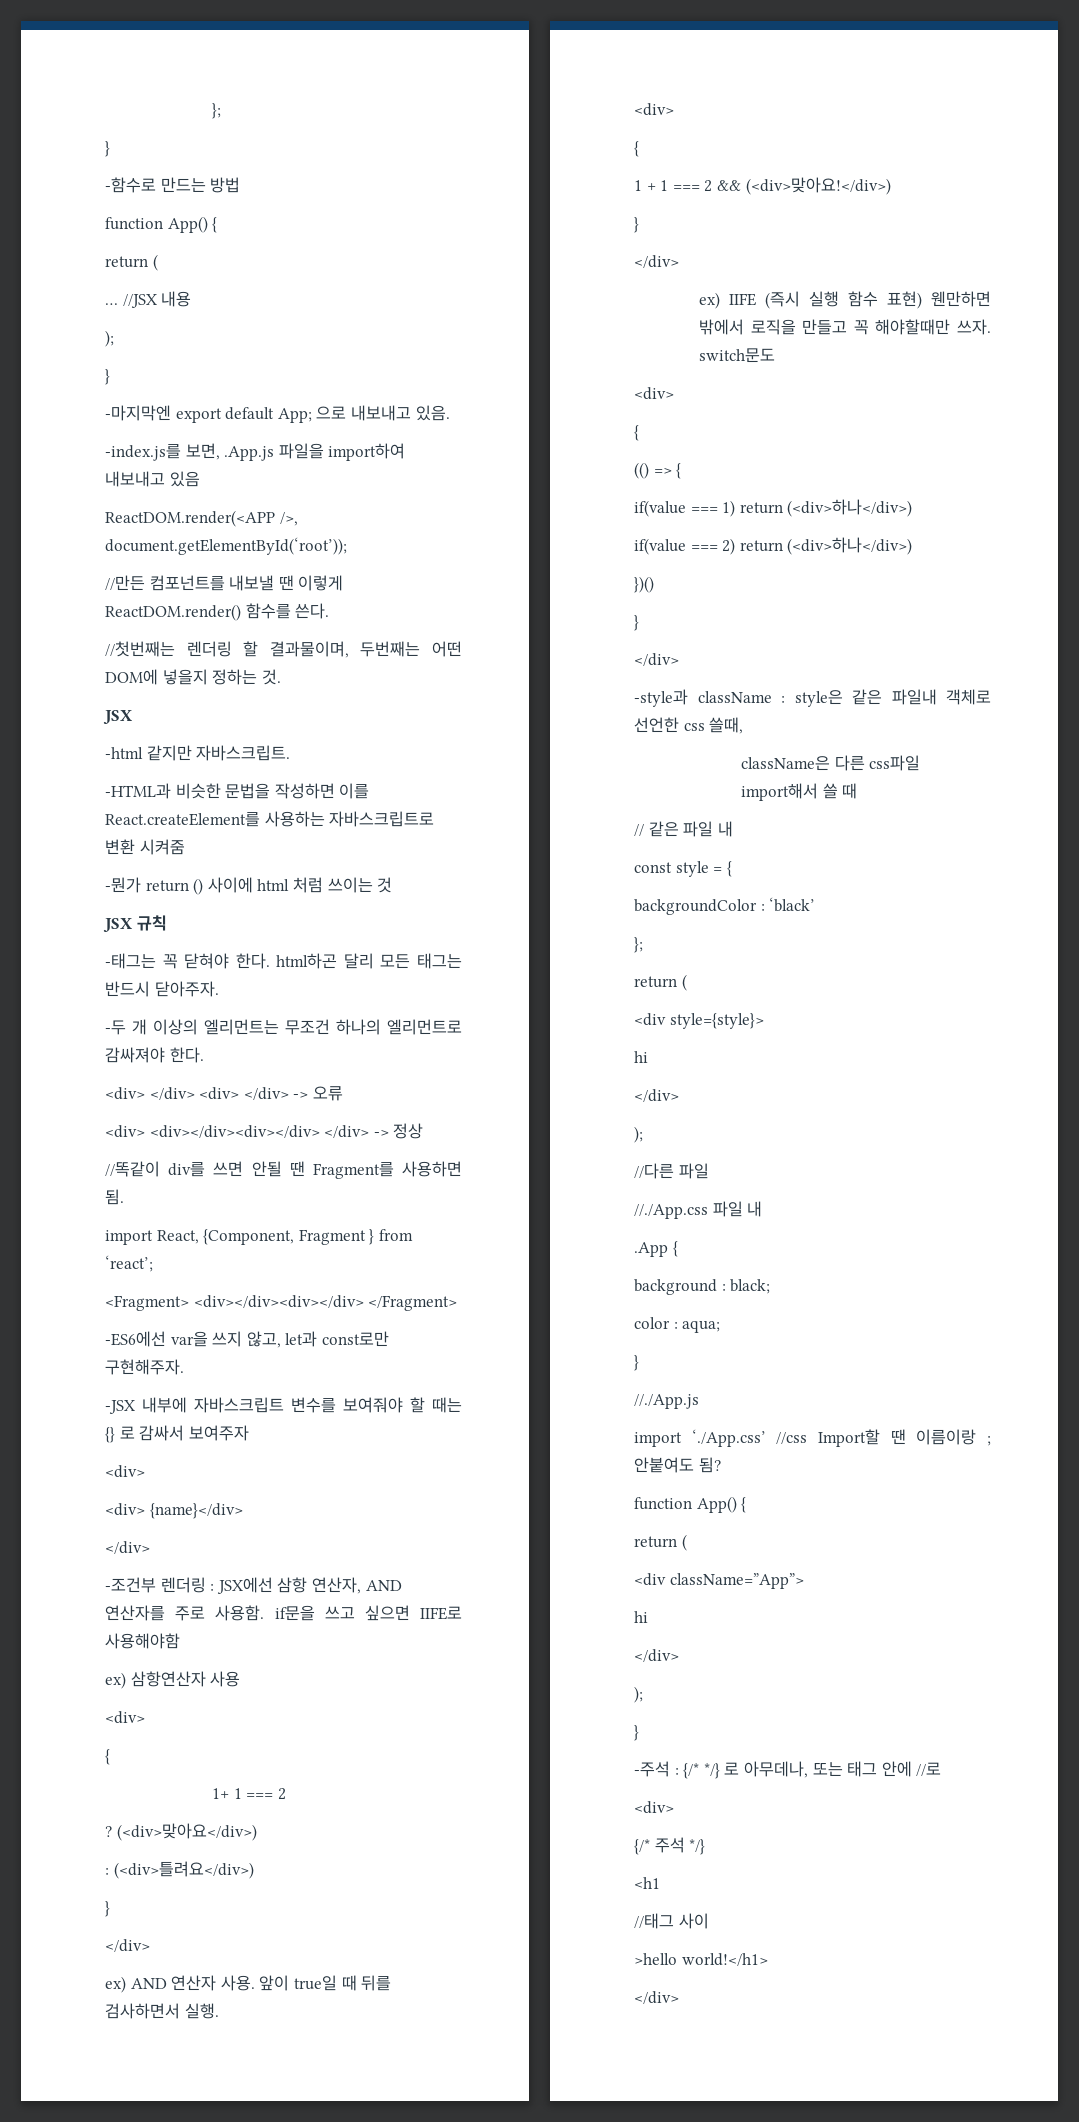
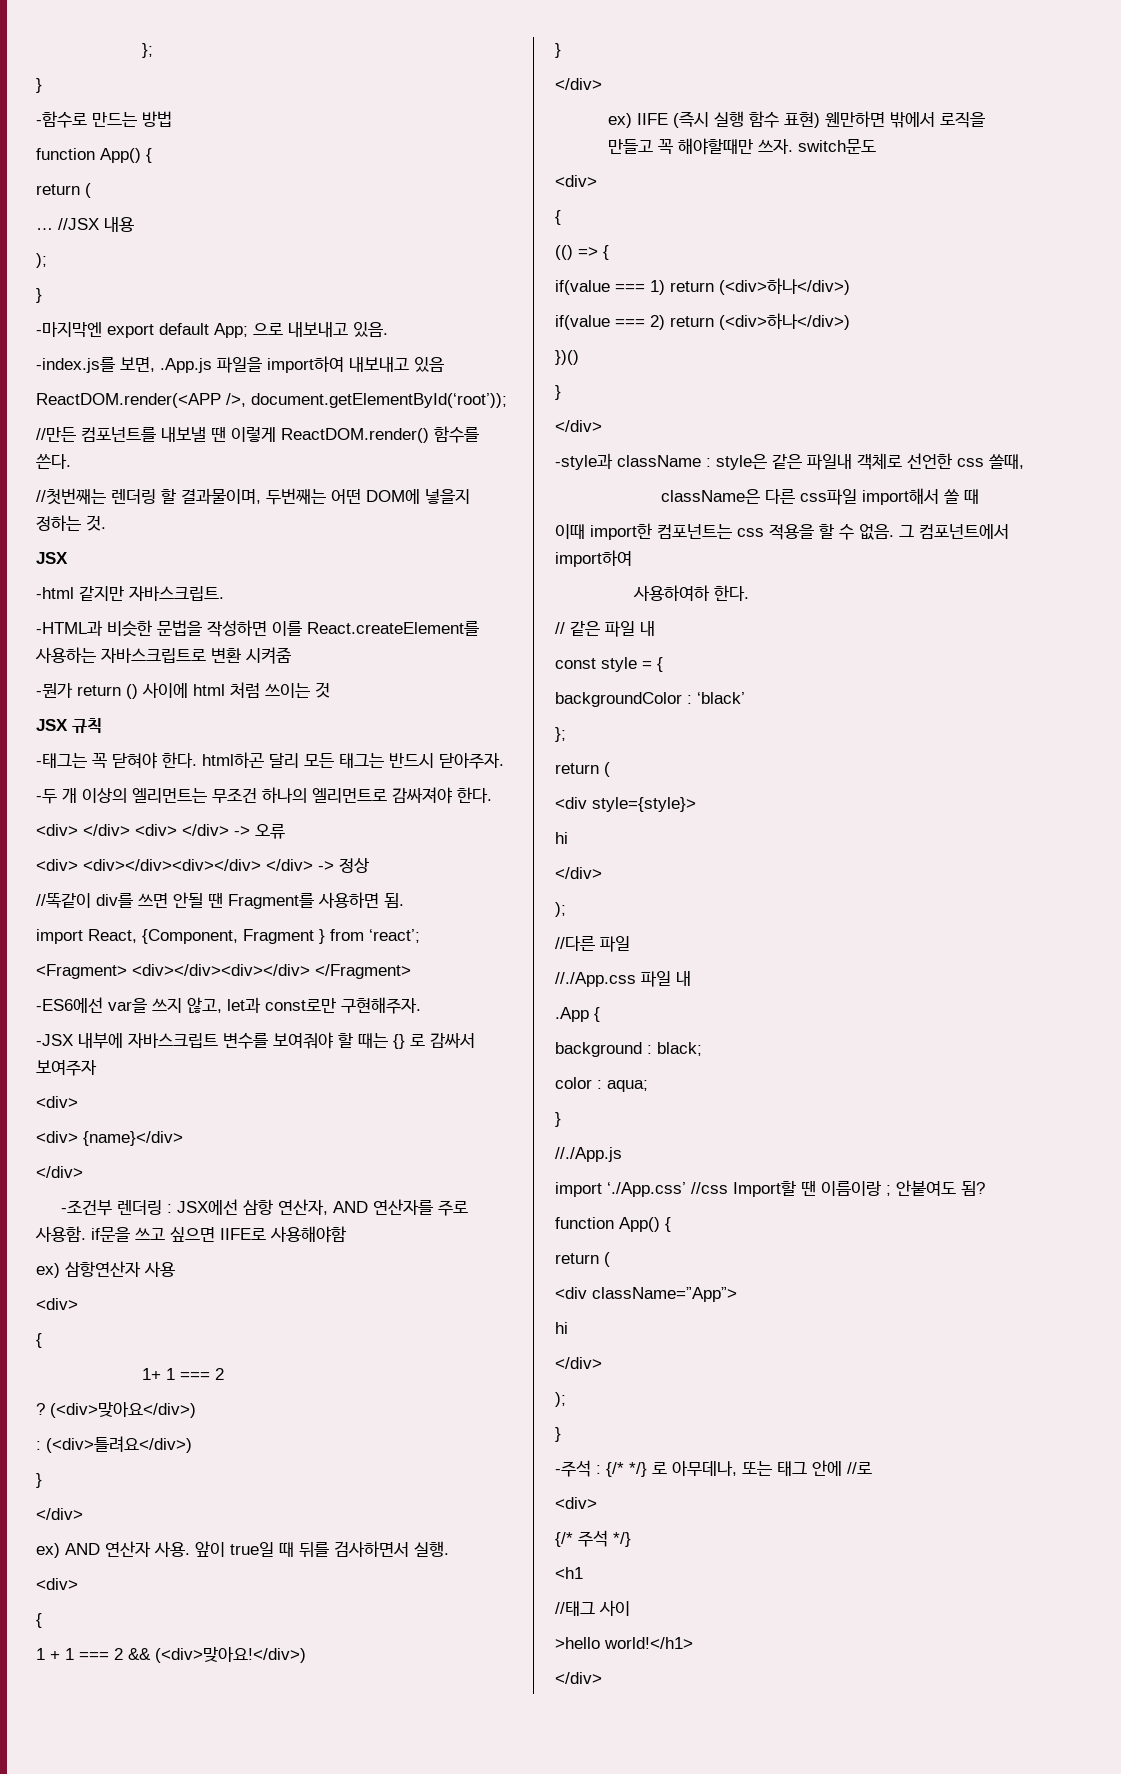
(858, 791) none -> [555,523,1009,540] [555,550,632,567] [633,585,750,601] // 이때 import한 컴포넌트는 css 적용을 할 수 없음. 그 컴포넌트에서 import하여 // 사용하여하 한다.

